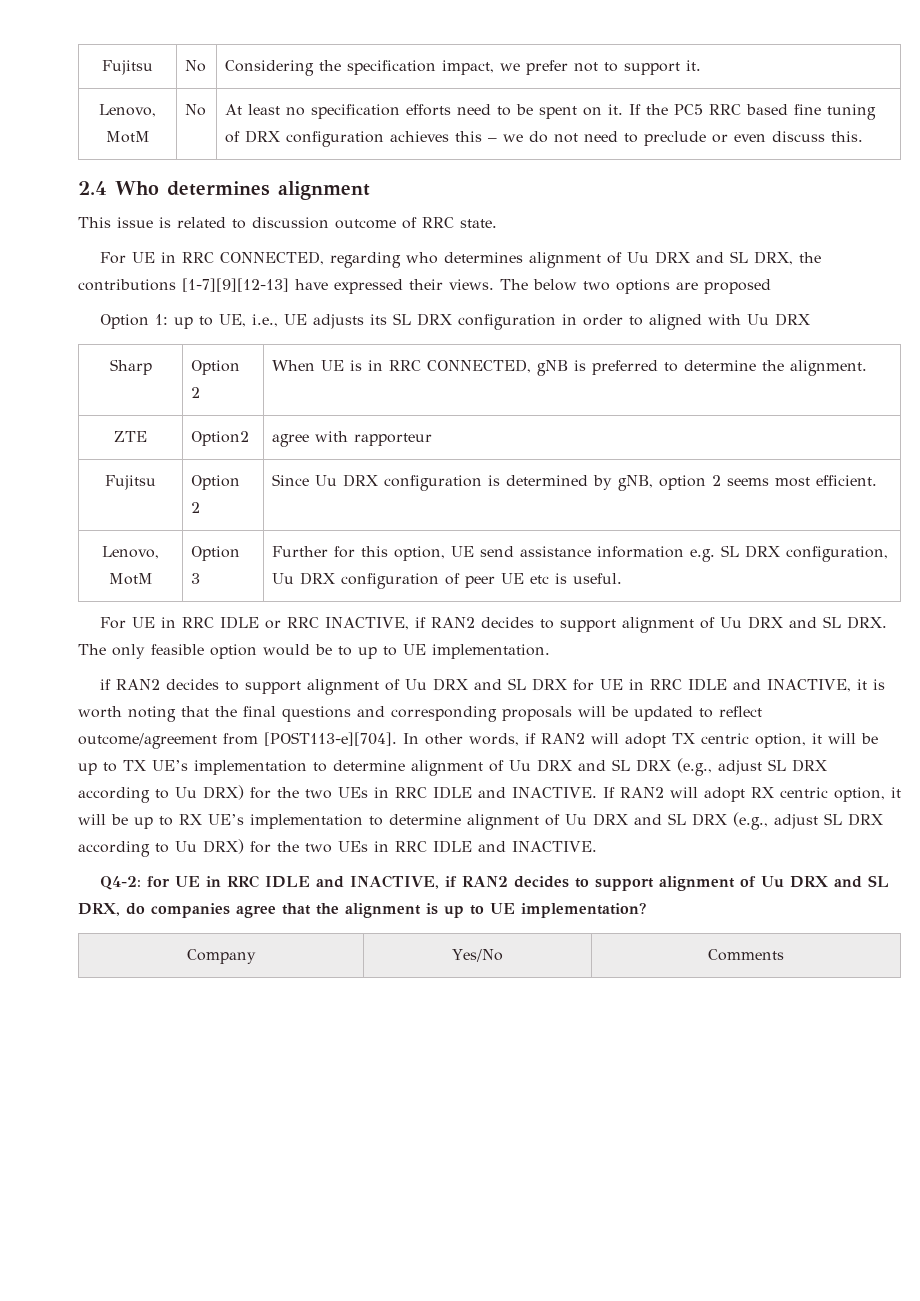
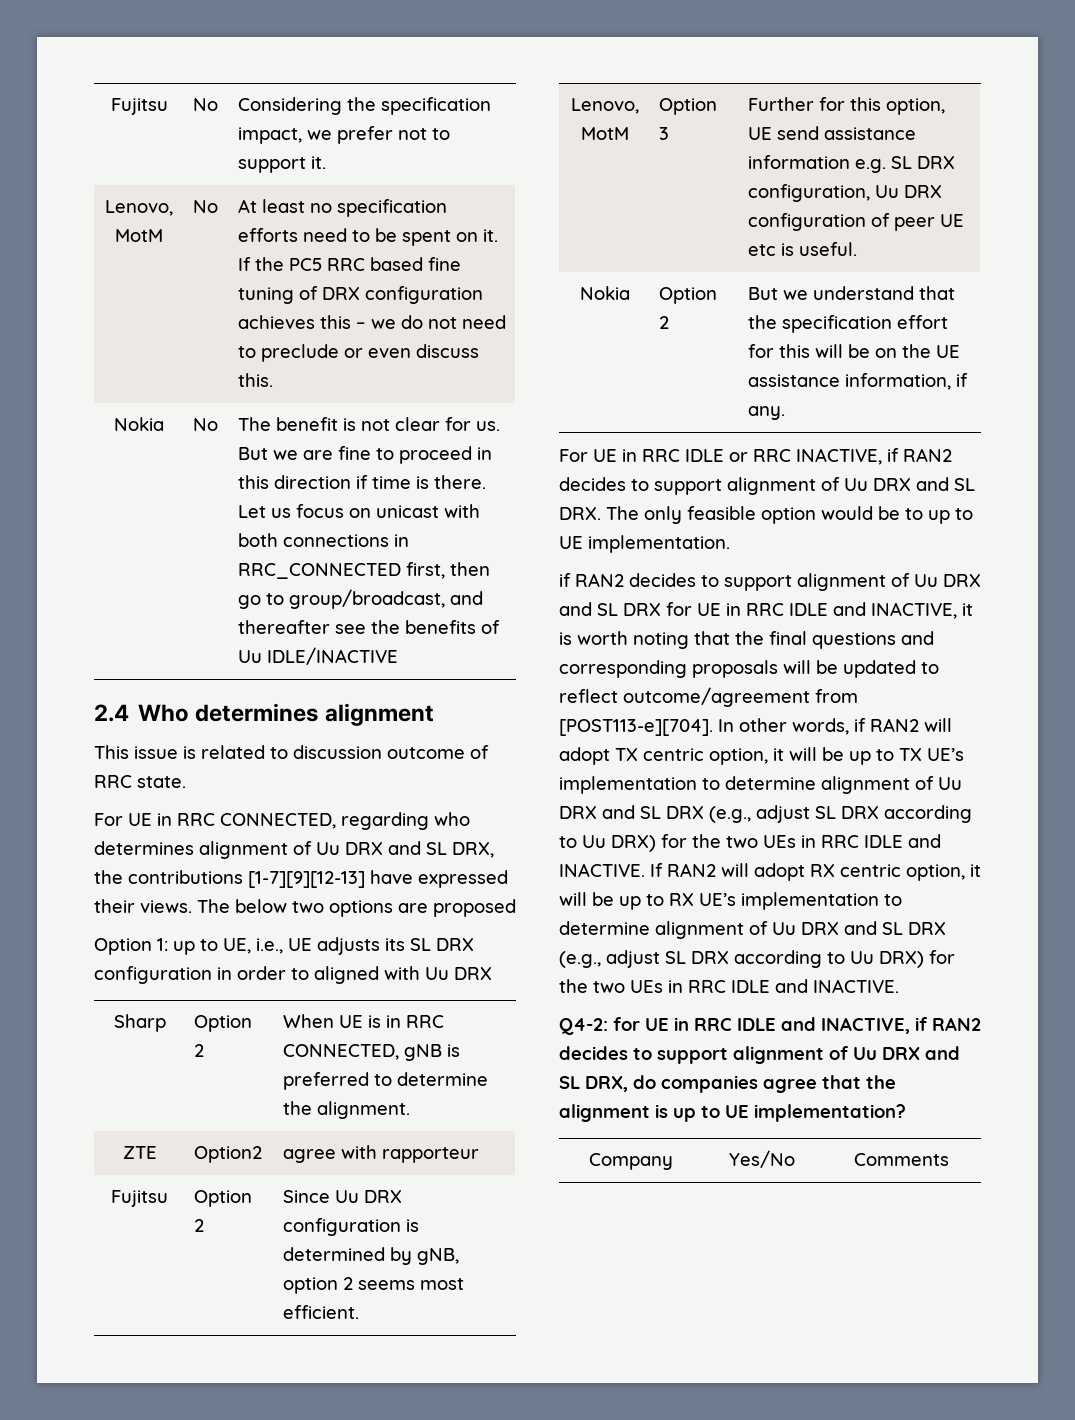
(864, 136) none -> [114,417,164,431] [192,418,218,431] [237,417,500,431] [237,446,492,464] [237,475,486,489] [237,504,480,518] [237,533,409,547] [237,562,490,579] [237,589,483,609] [237,620,500,634] [237,647,398,665] // Nokia | No | The benefit is not clear for us. But we are fine to proceed in this direction if time is there. Let us focus on unicast with both connections in RRC_CONNECTED first, then go to group/broadcast, and thereafter see the benefits of Uu IDLE/INACTIVE
(623, 578) none -> [579,286,630,300] [658,287,717,304] [658,316,669,329] [747,286,955,300] [747,315,948,333] [747,344,960,358] [747,373,968,390] [747,406,785,420] // Nokia | Option 2 | But we understand that the specification effort for this will be on the UE assistance information, if any.

